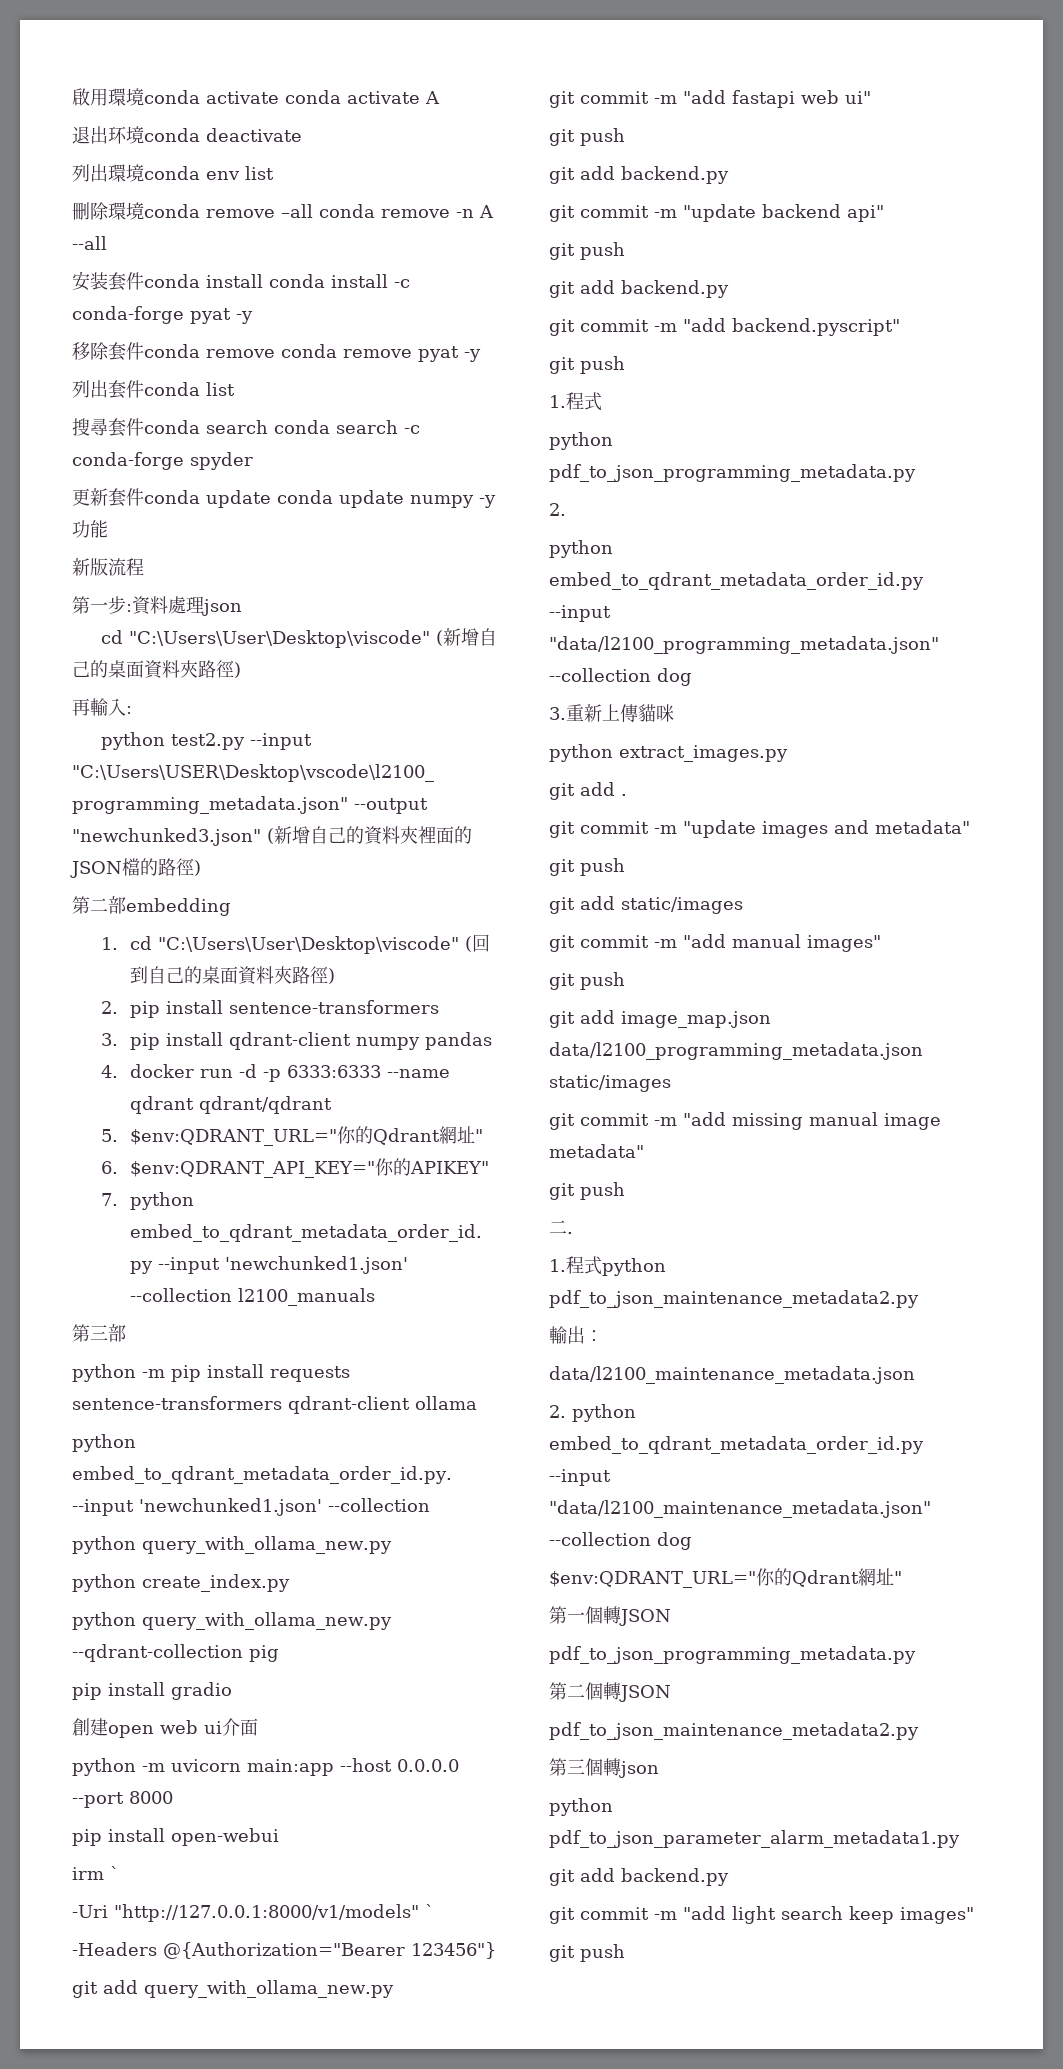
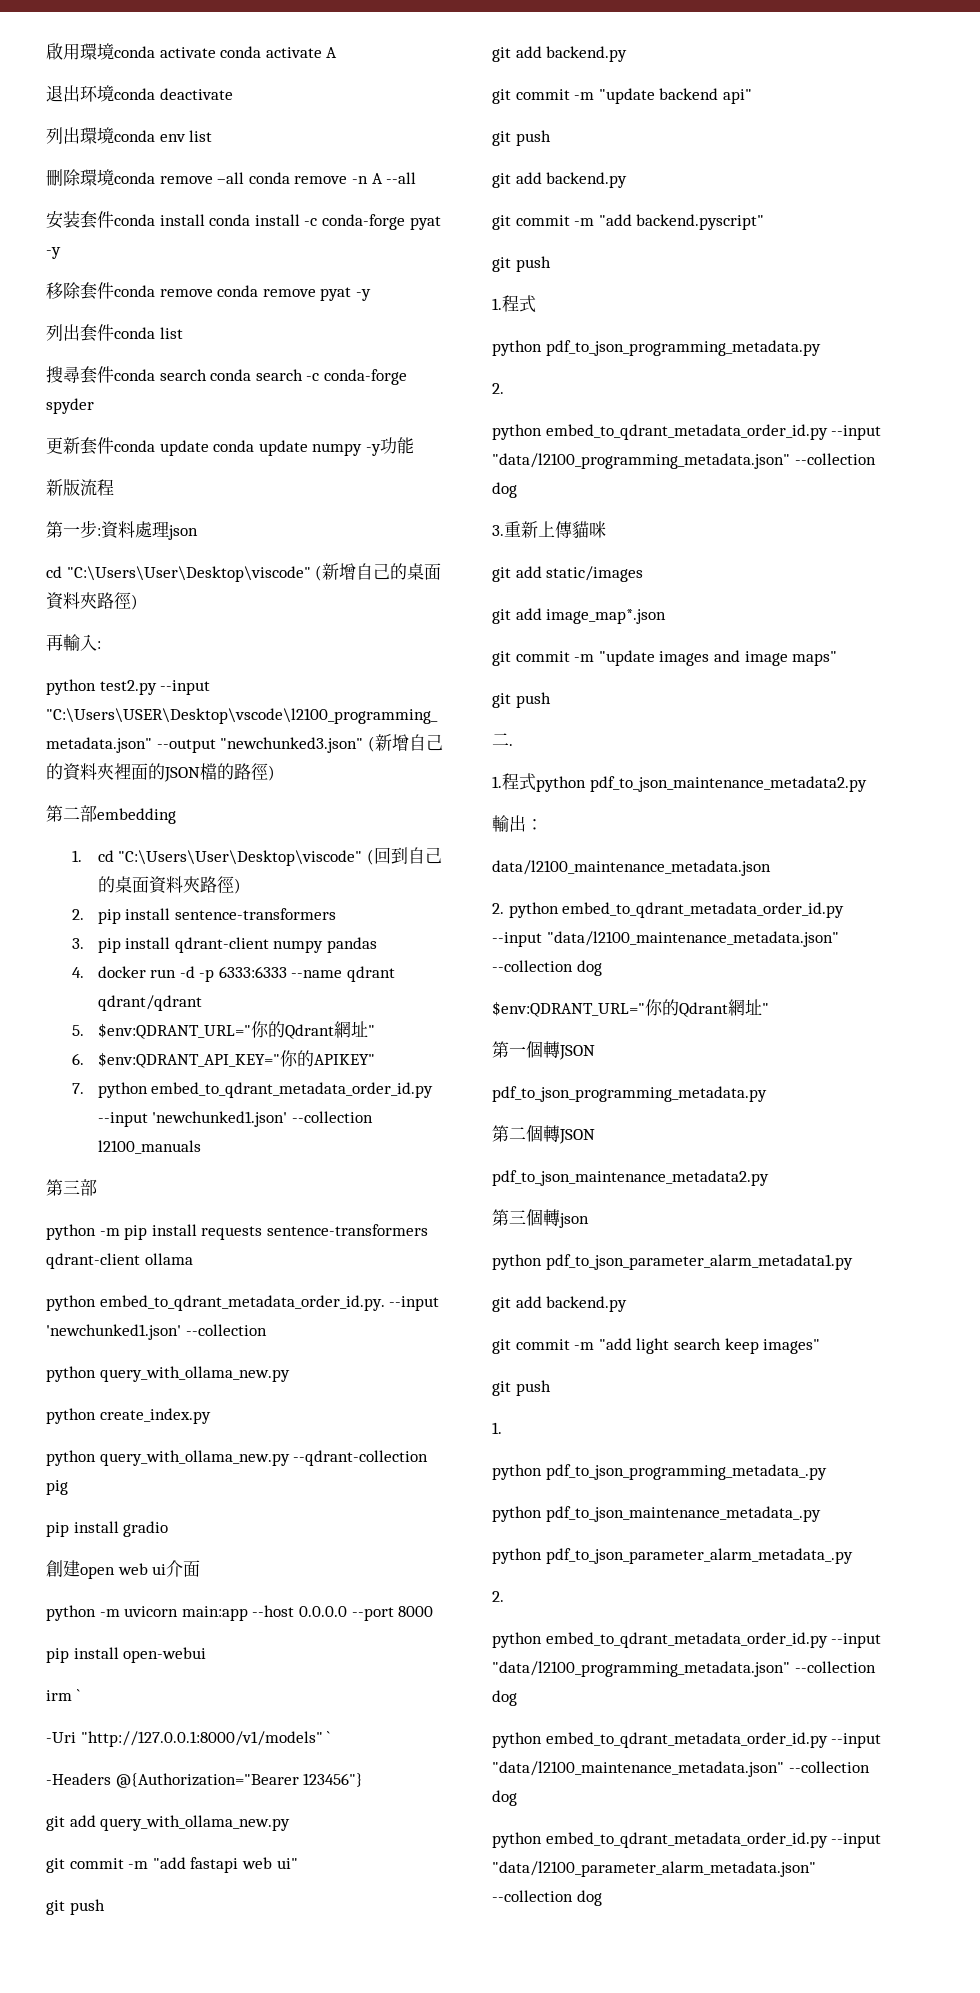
[549,744,788,762] [549,782,627,800] python extract_images.py // git add . -> [492,566,644,582] [492,608,667,624] git add static/images // git add image_map*.json
[875,820,970,834] [549,858,625,876] [549,896,743,914] [549,934,881,952] [549,972,625,990] [549,1010,771,1028] [549,1042,923,1060] [549,1075,671,1092] [549,1112,941,1130] [549,1144,644,1158] metadata" // git push // git add static/images // git commit -m "add manual images" // git push // git add image_map.json data/l2100_programming_metadata.json static/images // git commit -m "add missing manual image metadata" -> [744,651,838,666] image maps"
(625, 1953) none -> [492,1422,502,1434] [492,1464,827,1480] [492,1506,821,1522] [492,1548,853,1564] [492,1591,504,1602] [492,1632,882,1648] [492,1661,876,1677] [492,1690,517,1706] [492,1732,882,1748] [492,1761,870,1777] [492,1790,517,1806] [492,1832,882,1848] [492,1861,816,1877] [492,1890,602,1906] // 1. // python pdf_to_json_programming_metadata_.py // python pdf_to_json_maintenance_metadata_.py // python pdf_to_json_parameter_alarm_metadata_.py // 2. // python embed_to_qdrant_metadata_order_id.py --input "data/l2100_programming_metadata.json" --collection dog // python embed_to_qdrant_metadata_order_id.py --input "data/l2100_maintenance_metadata.json" --collection dog // python embed_to_qdrant_metadata_order_id.py --input "data/l2100_parameter_alarm_metadata.json" --collection dog

